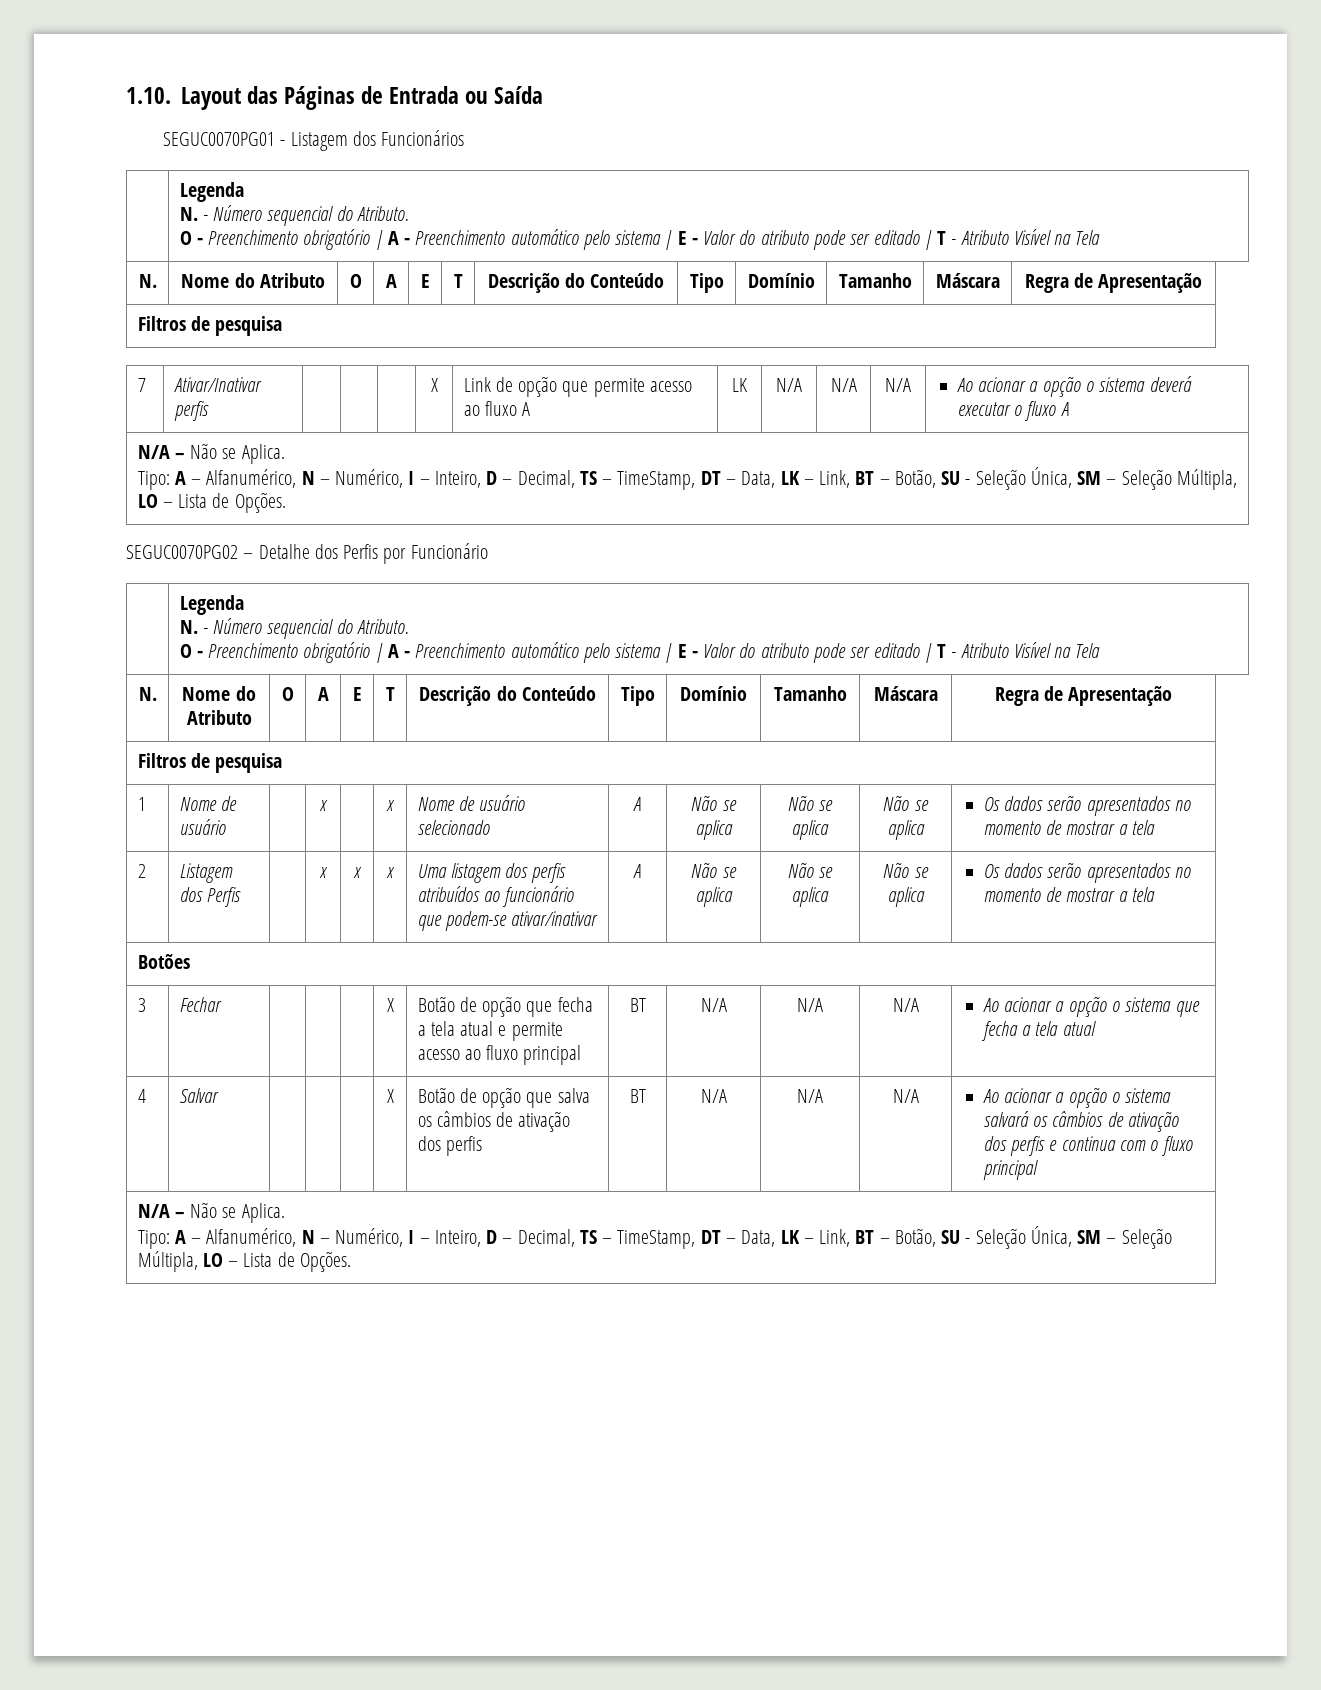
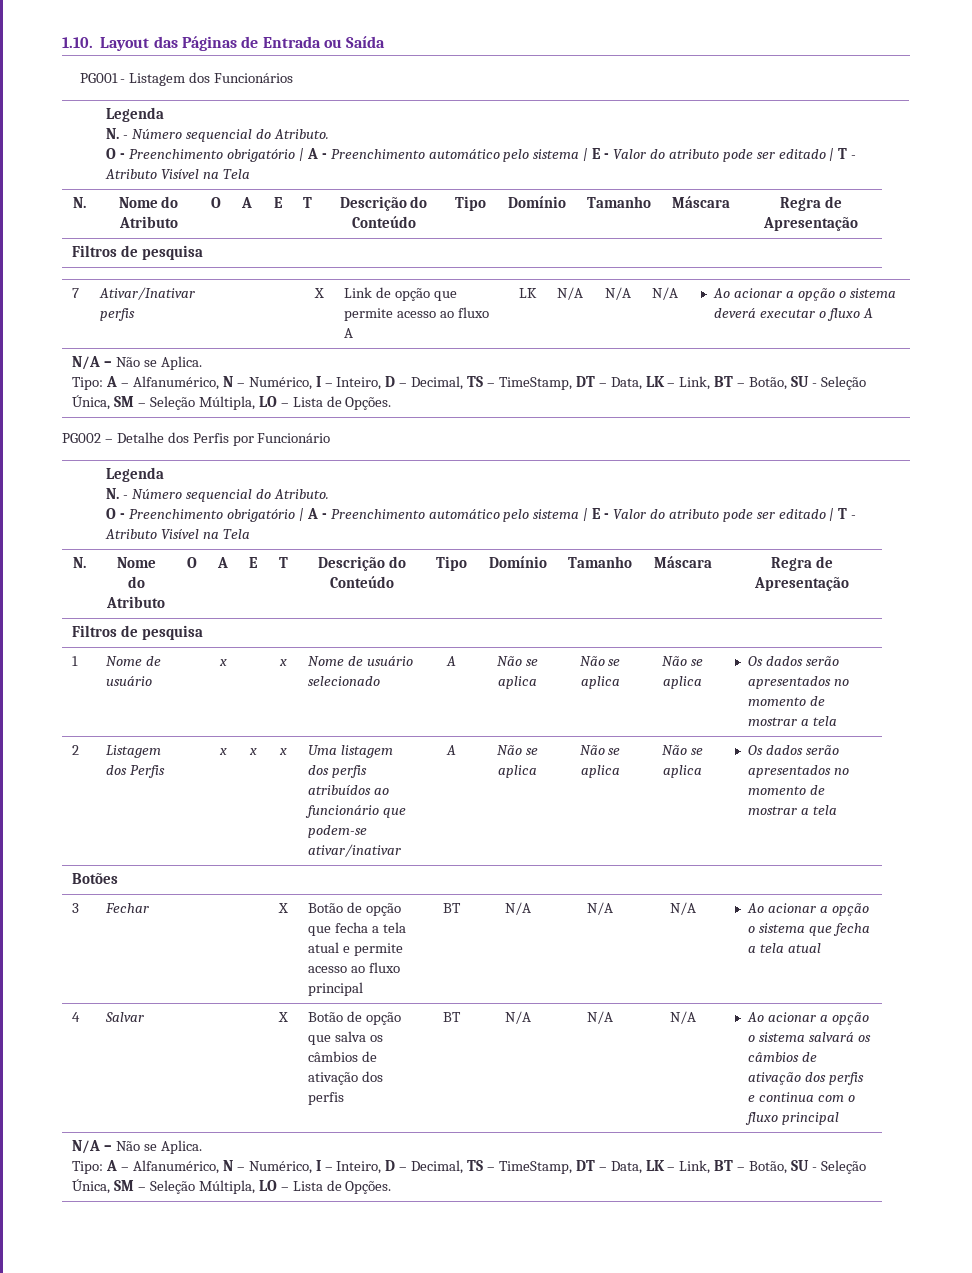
[163,132,276,146] SEGUC0070PG01 -> [79,73,118,83] PG001
[126,545,238,559] SEGUC0070PG02 -> [62,433,101,443] PG002

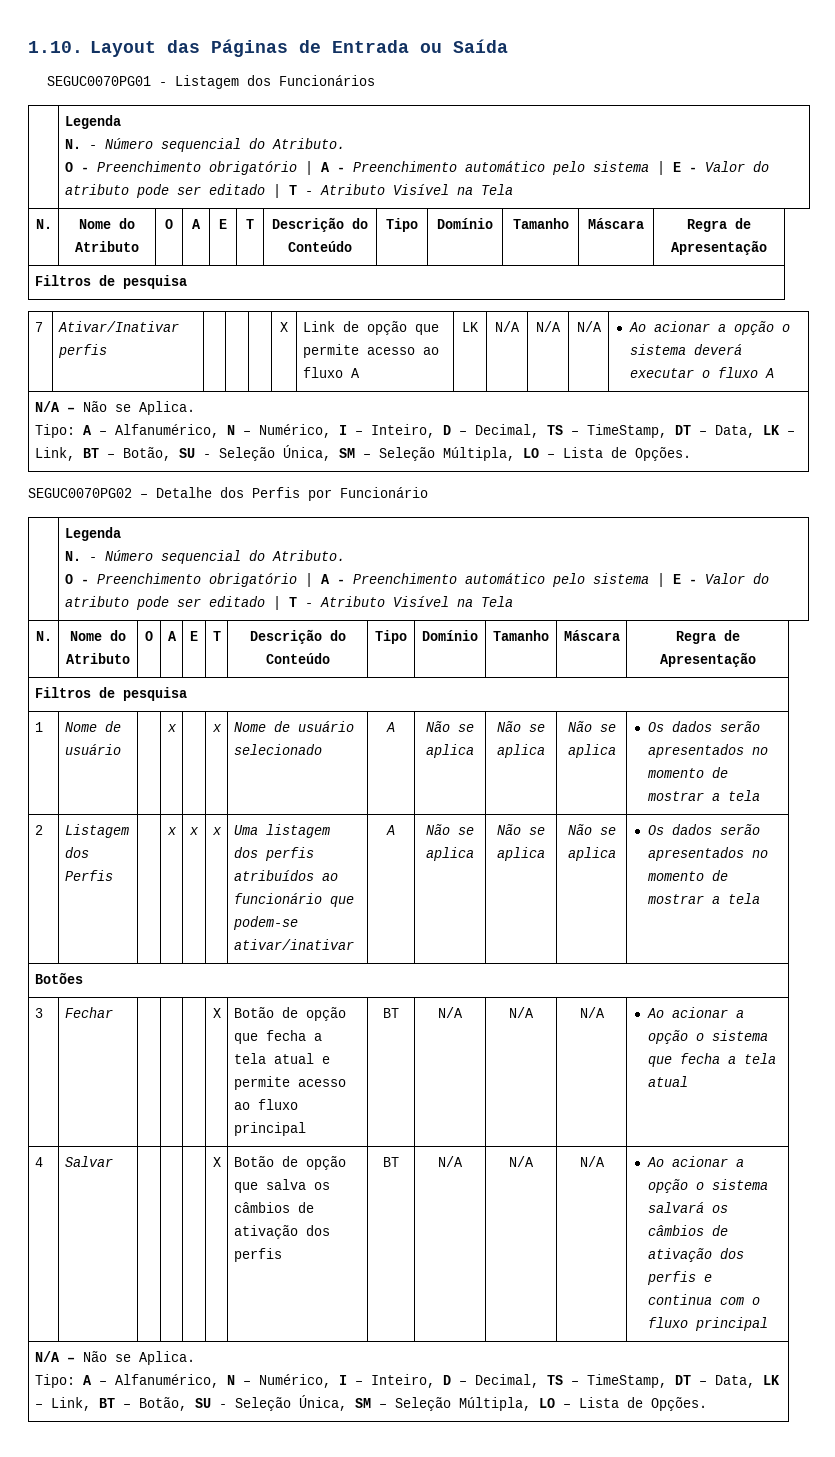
[79,73,118,83] PG001 -> [46,76,151,86] SEGUC0070PG01
[62,433,101,443] PG002 -> [28,488,132,498] SEGUC0070PG02

